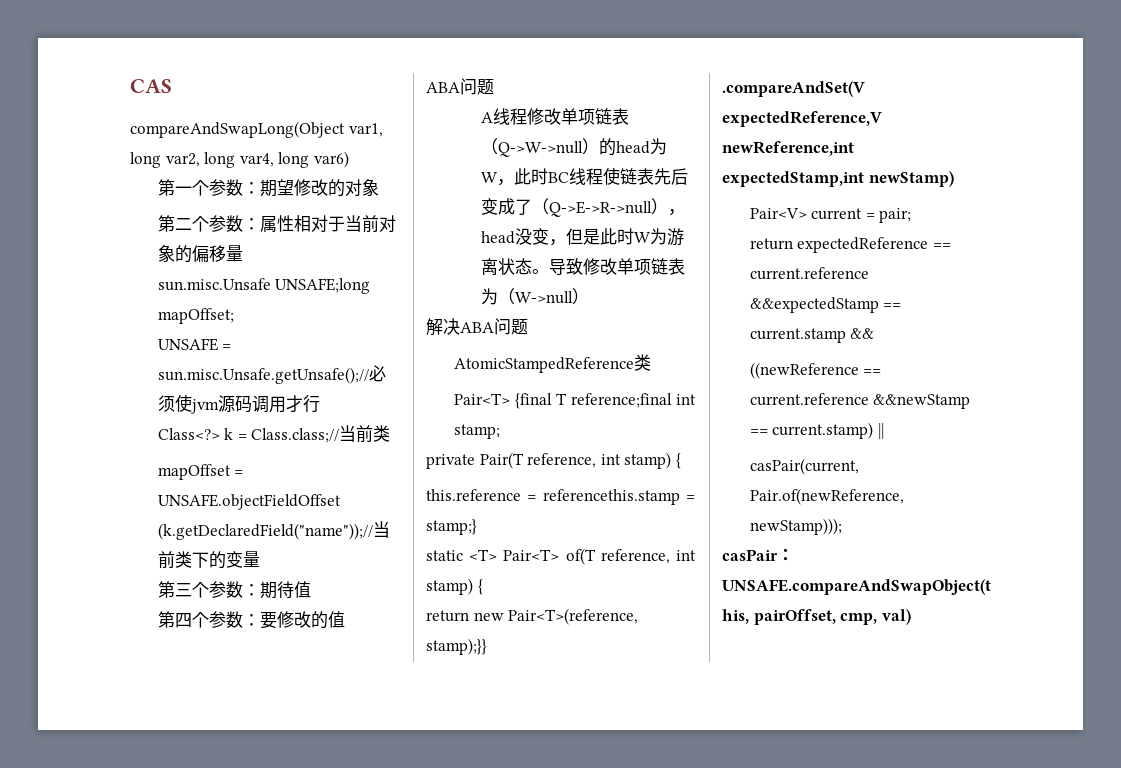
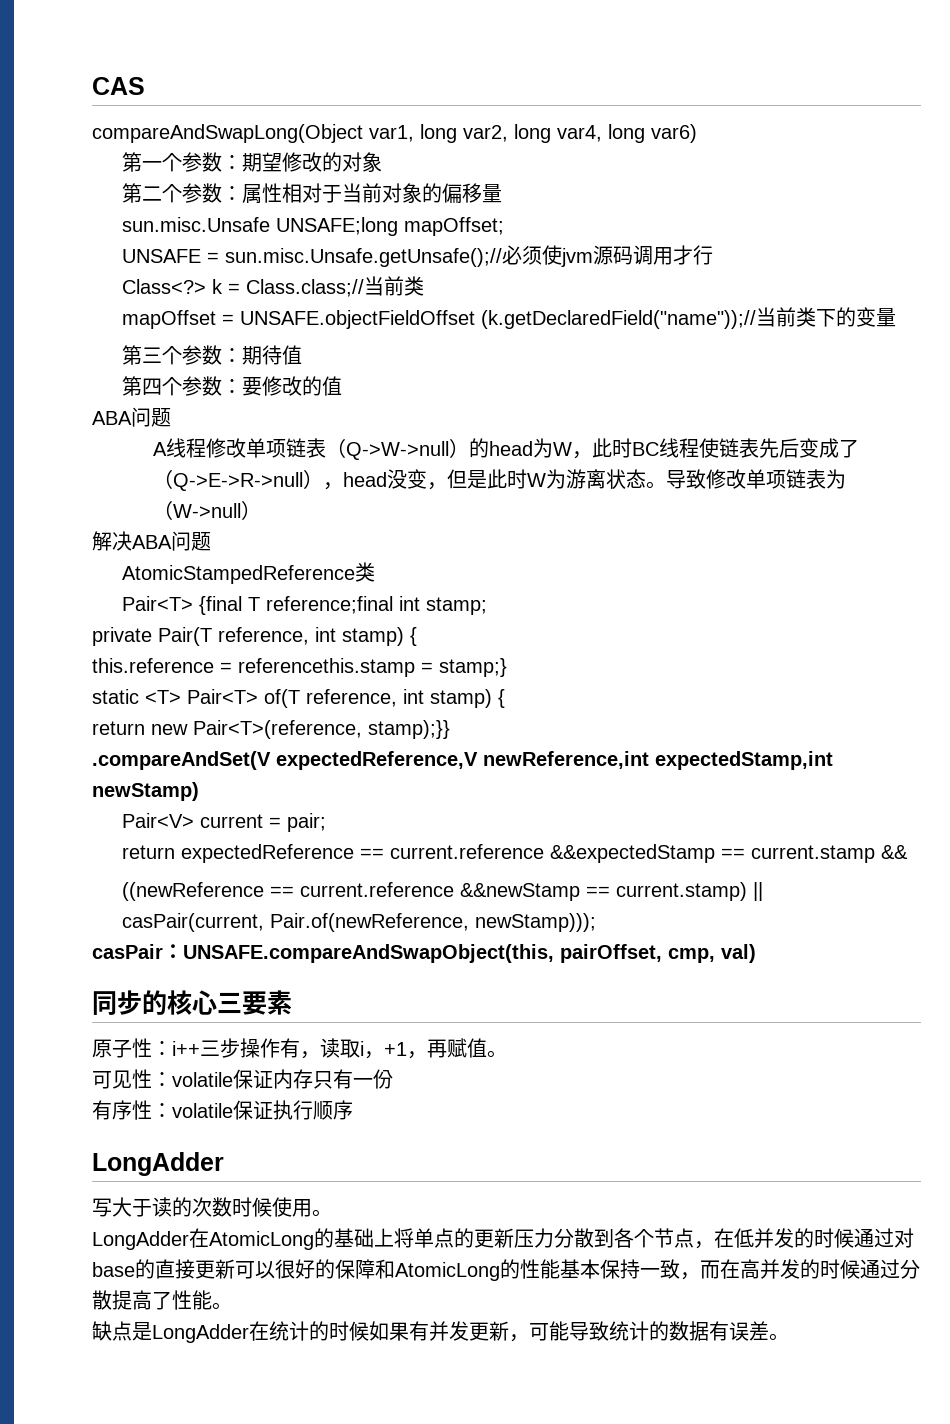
(911, 617) none -> [92,990,292,1015] [92,1038,507,1059] [92,1069,393,1089] [92,1100,353,1120] [92,1152,224,1176] [92,1197,332,1217] [92,1228,914,1250] [92,1259,920,1281] [92,1290,232,1310] [92,1321,789,1343] // 同步的核心三要素 // 原子性：i++三步操作有，读取i，+1，再赋值。 // 可见性：volatile保证内存只有一份 // 有序性：volatile保证执行顺序 // LongAdder // 写大于读的次数时候使用。 // LongAdder在AtomicLong的基础上将单点的更新压力分散到各个节点，在低并发的时候通过对base的直接更新可以很好的保障和AtomicLong的性能基本保持一致，而在高并发的时候通过分散提高了性能。 // 缺点是LongAdder在统计的时候如果有并发更新，可能导致统计的数据有误差。

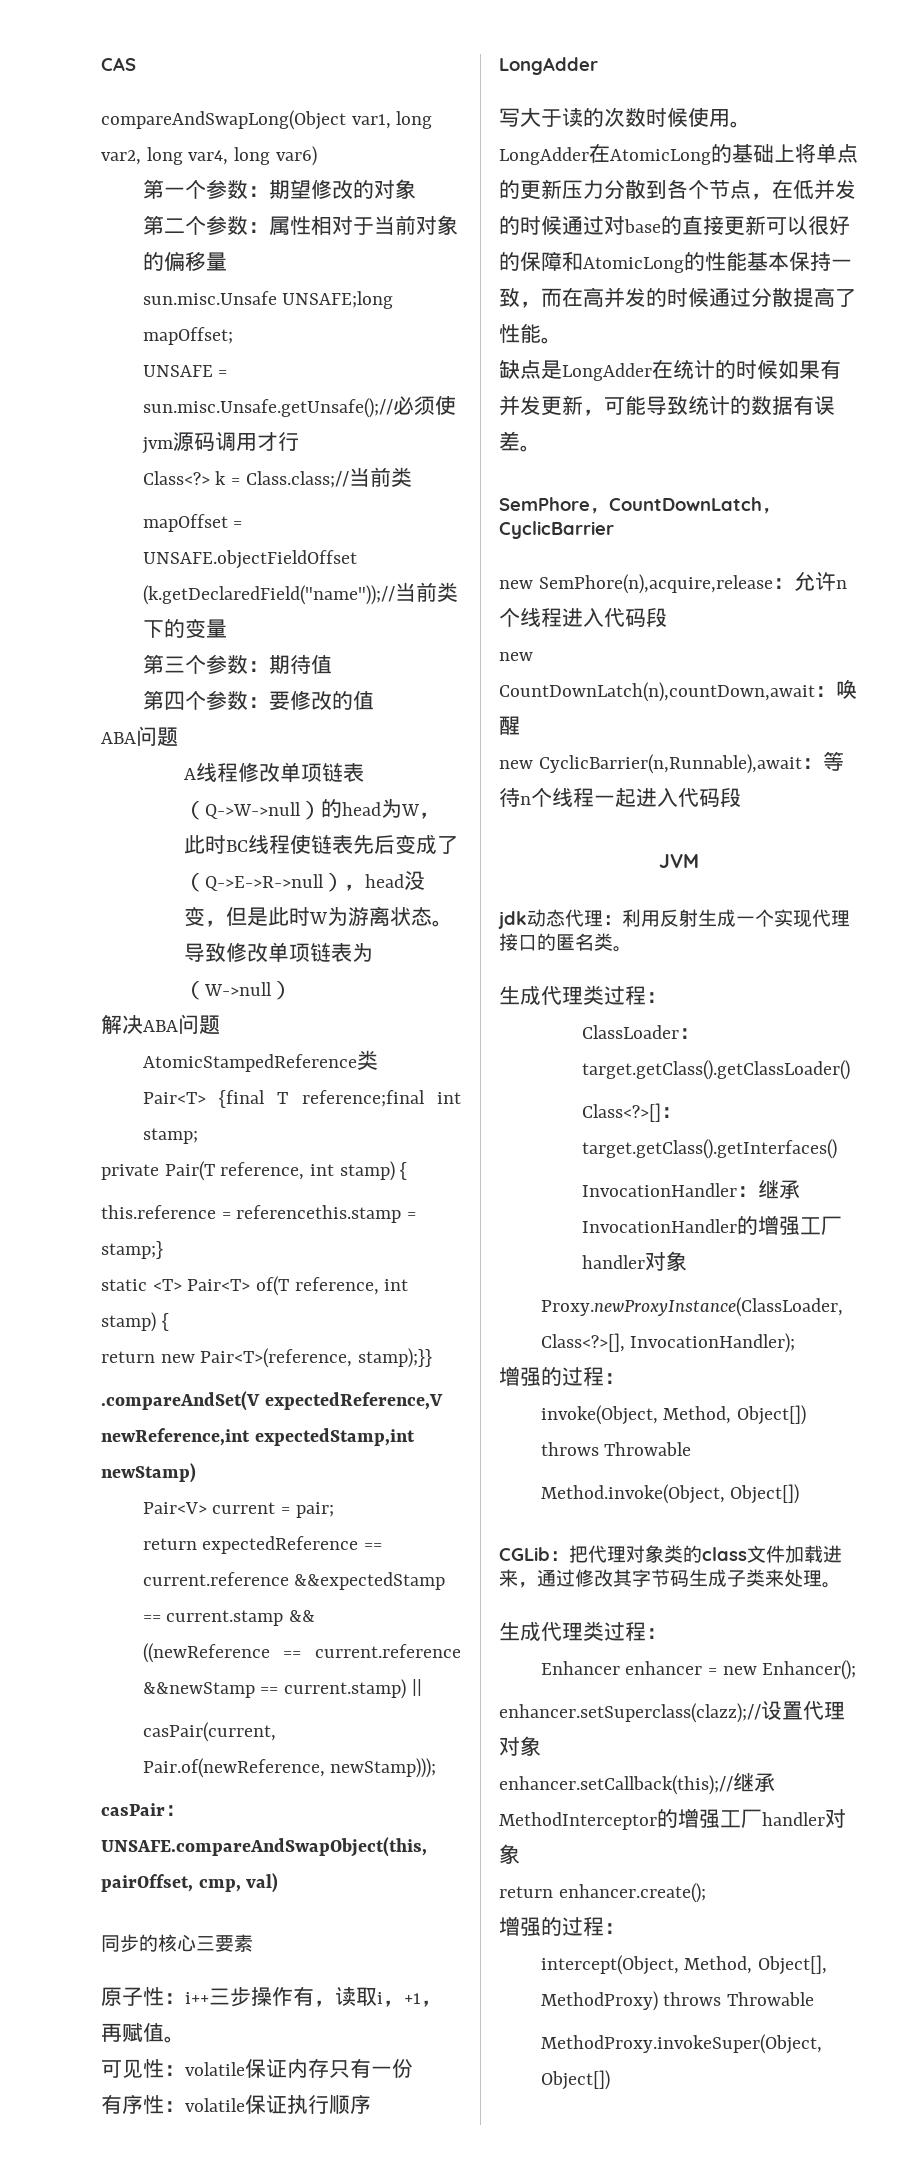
(789, 1337) none -> [499,497,781,514] [499,521,614,539] [499,572,847,594] [499,608,667,627] [499,652,533,661] [499,679,857,702] [499,716,520,735] [499,751,844,774] [499,787,741,808] [659,854,699,868] [498,909,850,929] [499,933,632,952] [499,985,667,1005] [582,1025,701,1039] [582,1060,851,1080] [582,1103,683,1122] [582,1139,838,1159] [582,1180,801,1199] [582,1215,843,1235] [582,1251,688,1271] [540,1297,843,1317] [540,1333,796,1353] [499,1366,625,1386] [540,1405,806,1425] [540,1442,692,1456] [540,1484,800,1504] [499,1545,842,1563] [499,1569,841,1588] [499,1621,667,1641] [540,1660,857,1680] [499,1701,845,1723] [499,1736,541,1756] [499,1773,775,1795] [499,1808,846,1830] [499,1844,520,1864] [499,1883,706,1903] [499,1916,625,1936] [540,1955,827,1975] [540,1991,814,2011] [540,2034,822,2054] [540,2070,610,2090] // SemPhore，CountDownLatch，CyclicBarrier // new SemPhore(n),acquire,release：允许n个线程进入代码段 // new CountDownLatch(n),countDown,await：唤醒 // new CyclicBarrier(n,Runnable),await：等待n个线程一起进入代码段 // JVM // jdk动态代理：利用反射生成一个实现代理接口的匿名类。 // 生成代理类过程： // ClassLoader：target.getClass().getClassLoader() // Class<?>[]：target.getClass().getInterfaces() // InvocationHandler：继承InvocationHandler的增强工厂handler对象 // Proxy.newProxyInstance(ClassLoader, Class<?>[], InvocationHandler); // 增强的过程： // invoke(Object, Method, Object[]) throws Throwable // Method.invoke(Object, Object[]) // CGLib：把代理对象类的class文件加载进来，通过修改其字节码生成子类来处理。 // 生成代理类过程： // Enhancer enhancer = new Enhancer(); // enhancer.setSuperclass(clazz);//设置代理对象 // enhancer.setCallback(this);//继承MethodInterceptor的增强工厂handler对象 // return enhancer.create(); // 增强的过程： // intercept(Object, Method, Object[], MethodProxy) throws Throwable // MethodProxy.invokeSuper(Object, Object[])

